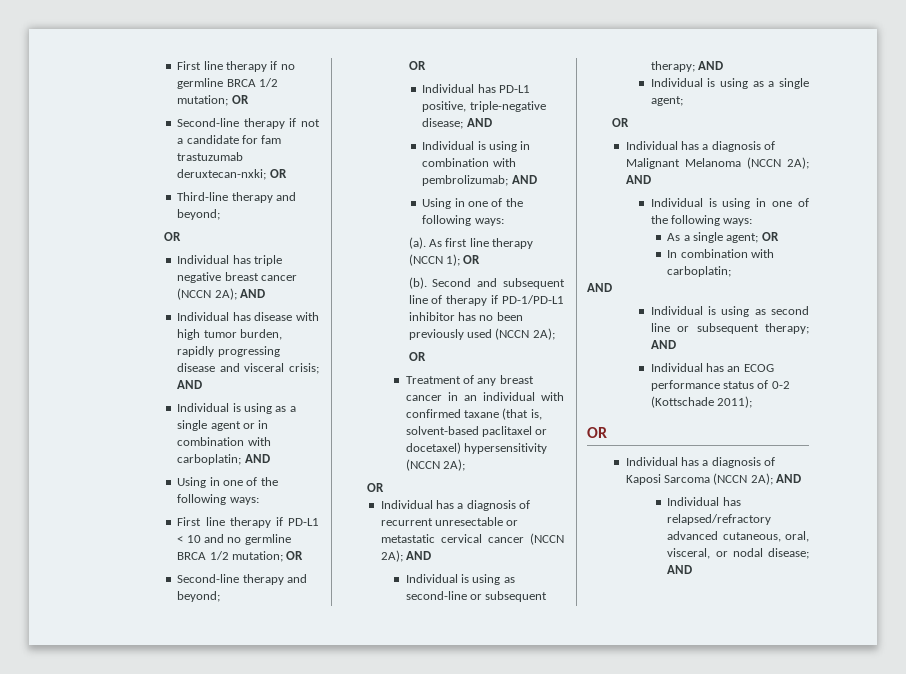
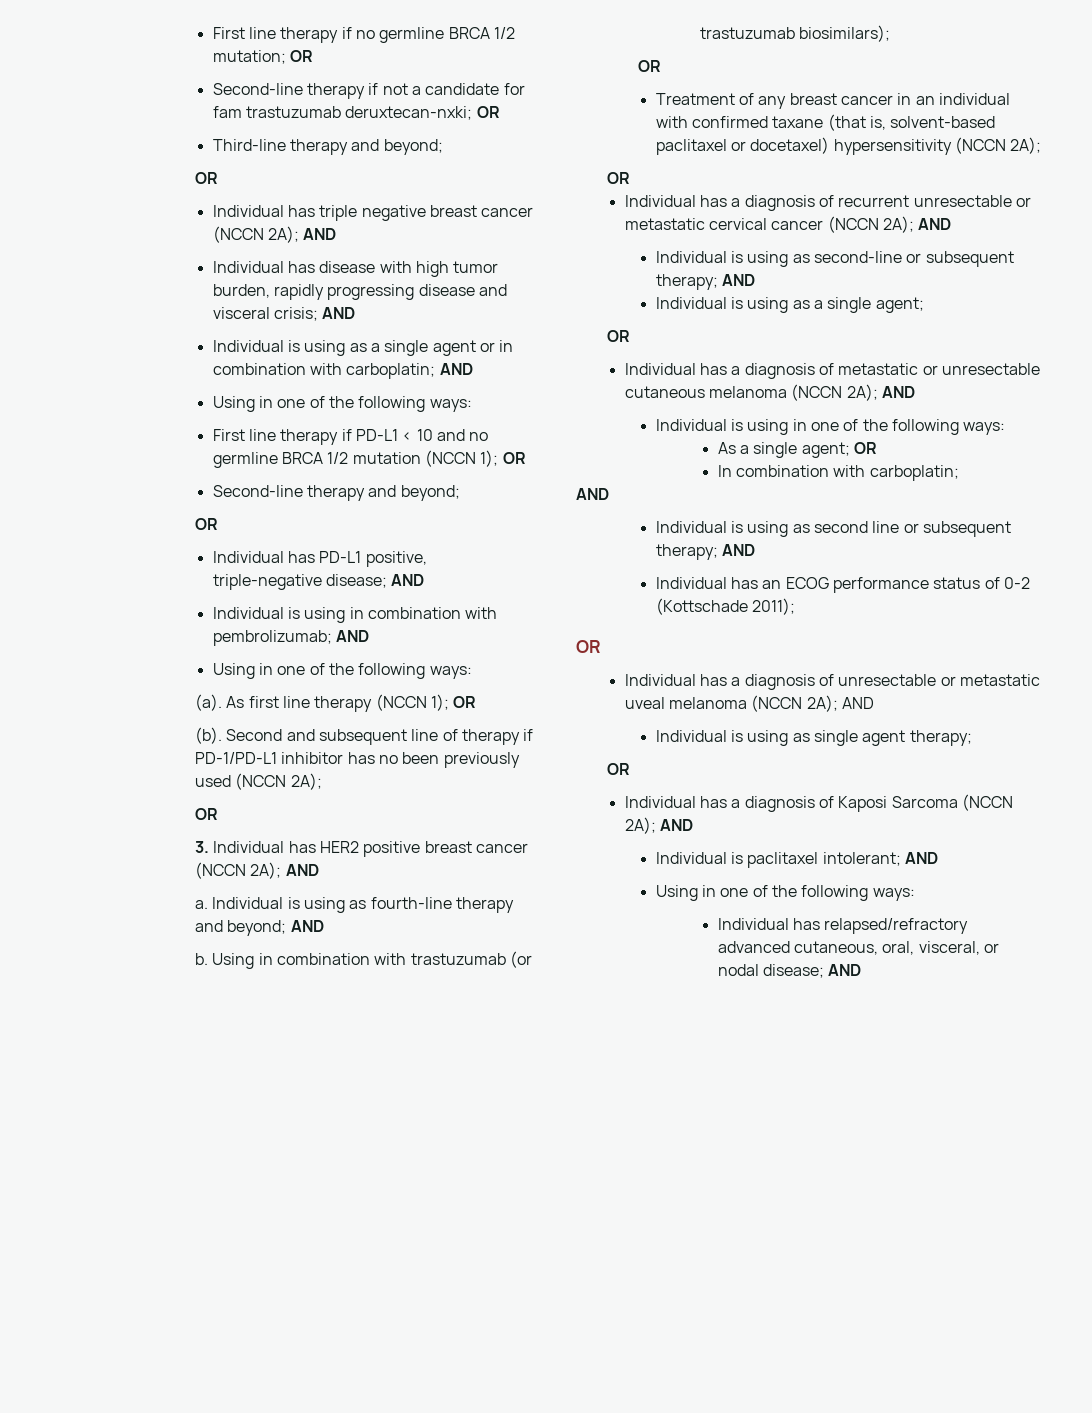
[232,551,284,562] mutation; -> [352,450,499,467] mutation (NCCN 1);
(426, 356) none -> [195,841,529,857] [195,862,319,879] [195,897,515,913] [195,920,324,936] [195,951,533,969] [700,25,891,42] [638,60,662,72] // 3. Individual has HER2 positive breast cancer (NCCN 2A); AND // a. Individual is using as fourth-line therapy and beyond; AND // b. Using in combination with trastuzumab (or trastuzumab biosimilars); // OR
[625,158,741,169] Malignant Melanoma -> [838,363,1040,375] [624,386,787,398] metastatic or unresectable cutaneous melanoma
(607, 432) none -> [624,674,1040,690] [624,695,874,712] [655,730,972,746] [607,763,631,775] // Individual has a diagnosis of unresectable or metastatic uveal melanoma (NCCN 2A); AND // Individual is using as single agent therapy; // OR
(802, 478) none -> [655,852,938,868] [655,885,915,901] // Individual is paclitaxel intolerant; AND // Using in one of the following ways:

